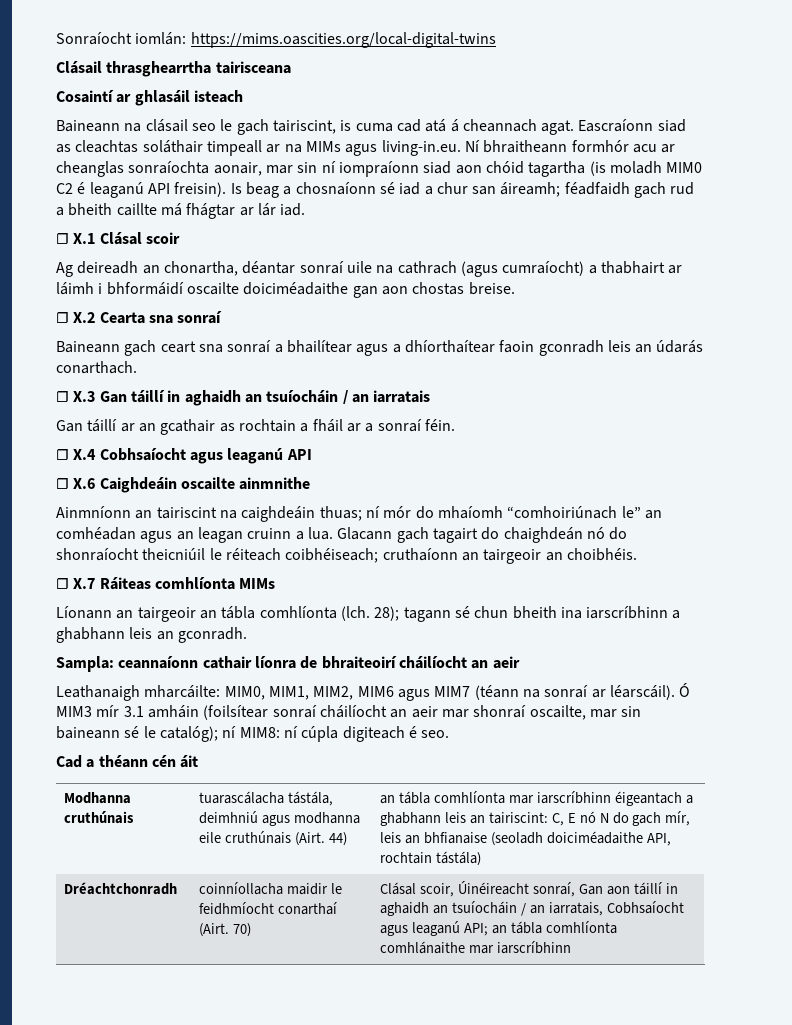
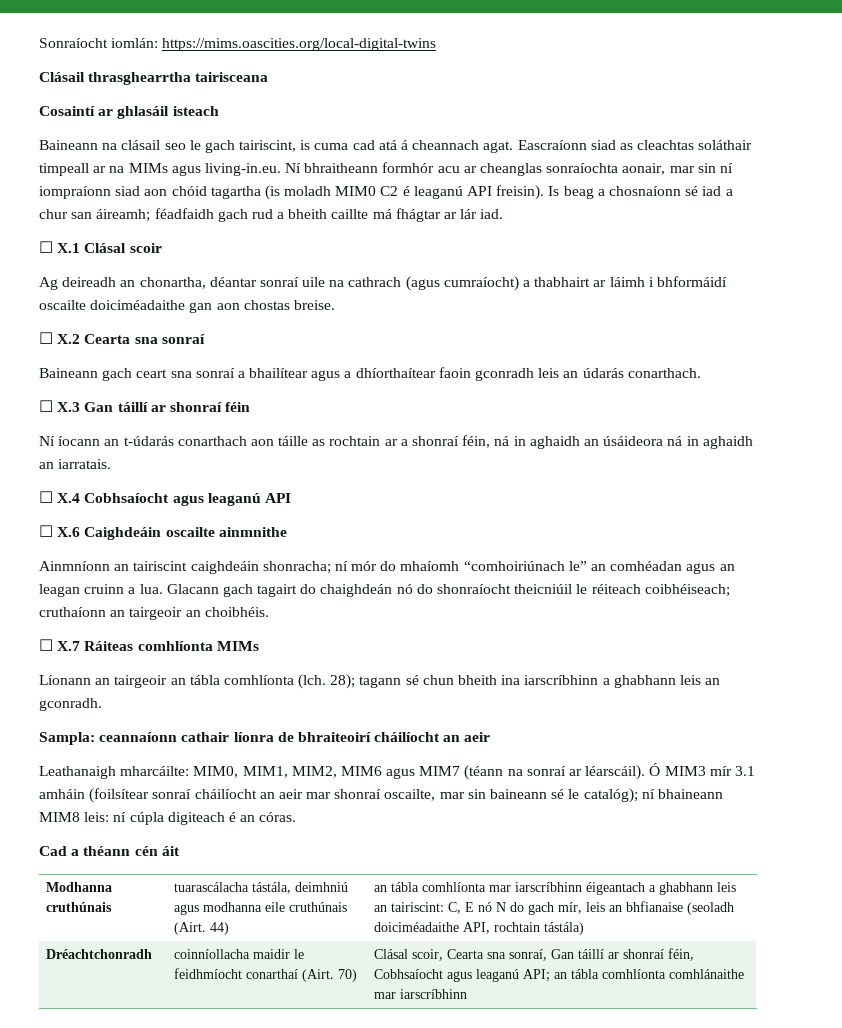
[167,390,431,406] [56,419,455,435] in aghaidh an tsuíocháin / an iarratais // Gan táillí ar an gcathair as rochtain a fháil ar a sonraí féin. -> [150,402,251,412] [39,435,753,449] [39,459,112,469] ar shonraí féin // Ní íocann an t-údarás conarthach aon táille as rochtain ar a shonraí féin, ná in aghaidh an úsáideora ná in aghaidh an iarratais.
[219,506,362,522] na caighdeáin thuas; -> [190,561,331,574] caighdeáin shonracha;
[239,727,280,738] MIM8: -> [657,789,723,799] [39,812,110,822] bhaineann MIM8 leis:
[421,730,450,738] seo. -> [240,812,297,822] an córas.
[458,881,678,897] [380,901,603,916] Úinéireacht sonraí, Gan aon táillí in aghaidh an tsuíocháin / an iarratais, -> [446,948,694,961] Cearta sna sonraí, Gan táillí ar shonraí féin,

